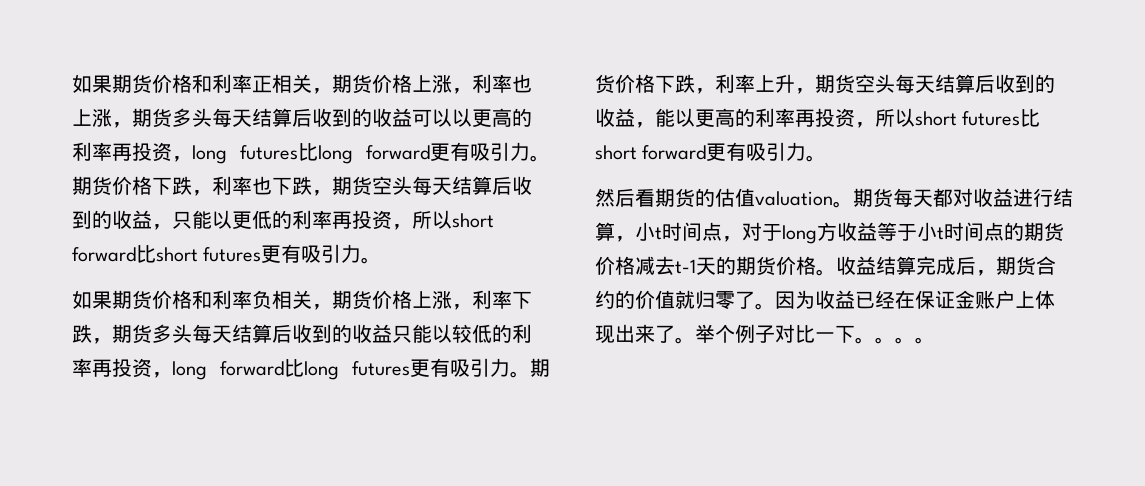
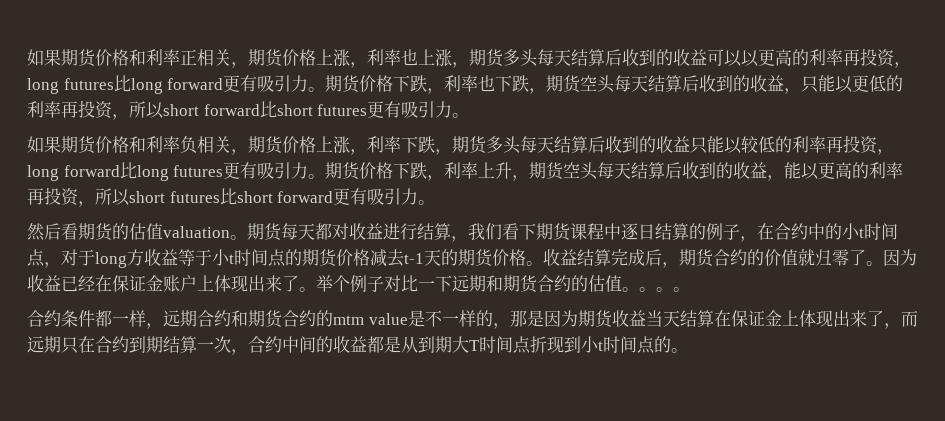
(635, 239) none -> [468,223,842,242] 我们看下期货课程中逐日结算的例子，在合约中的
[855,337,915,344] 。。。 -> [452,275,690,293] [27,310,918,329] [27,336,671,355] 远期和期货合约的估值。。。。 // 合约条件都一样，远期合约和期货合约的mtm value是不一样的，那是因为期货收益当天结算在保证金上体现出来了，而远期只在合约到期结算一次，合约中间的收益都是从到期大T时间点折现到小t时间点的

